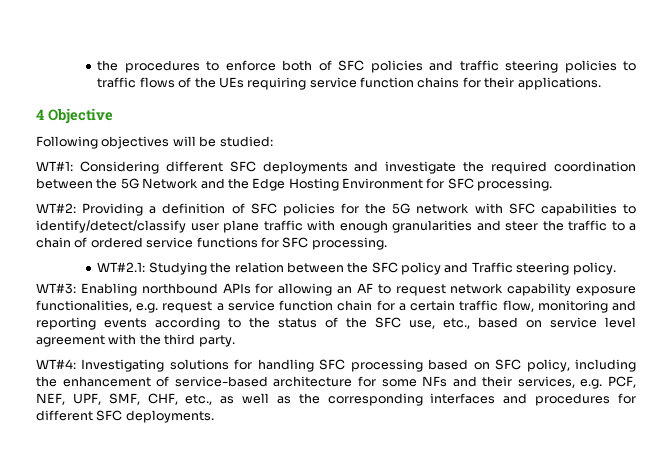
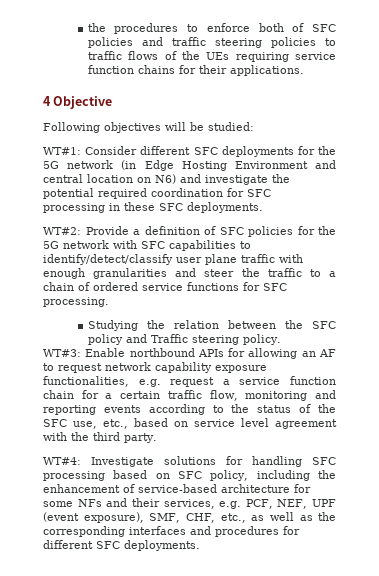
[79,161,159,174] Considering -> [85,146,138,155] Consider
(348, 167) none -> [297,146,336,155] [43,160,336,171] [43,174,176,184] for the 5G network (in Edge Hosting Environment and central location on N6)
(485, 166) none -> [43,188,94,199] potential
[36,178,553,191] between the 5G Network and the Edge Hosting Environment for SFC processing. -> [227,188,271,197] [43,202,263,213] for SFC processing in these SFC deployments.
[82,203,144,216] Providing -> [85,226,129,235] Provide
[97,262,146,272] WT#2.1: -> (109, 302) none
[80,283,137,296] Enabling -> [85,348,126,357] Enable
[81,359,165,372] Investigating -> [91,457,154,467] Investigate
[72,393,101,405] UPF, -> [312,499,336,507] [43,512,144,523] UPF (event exposure),

